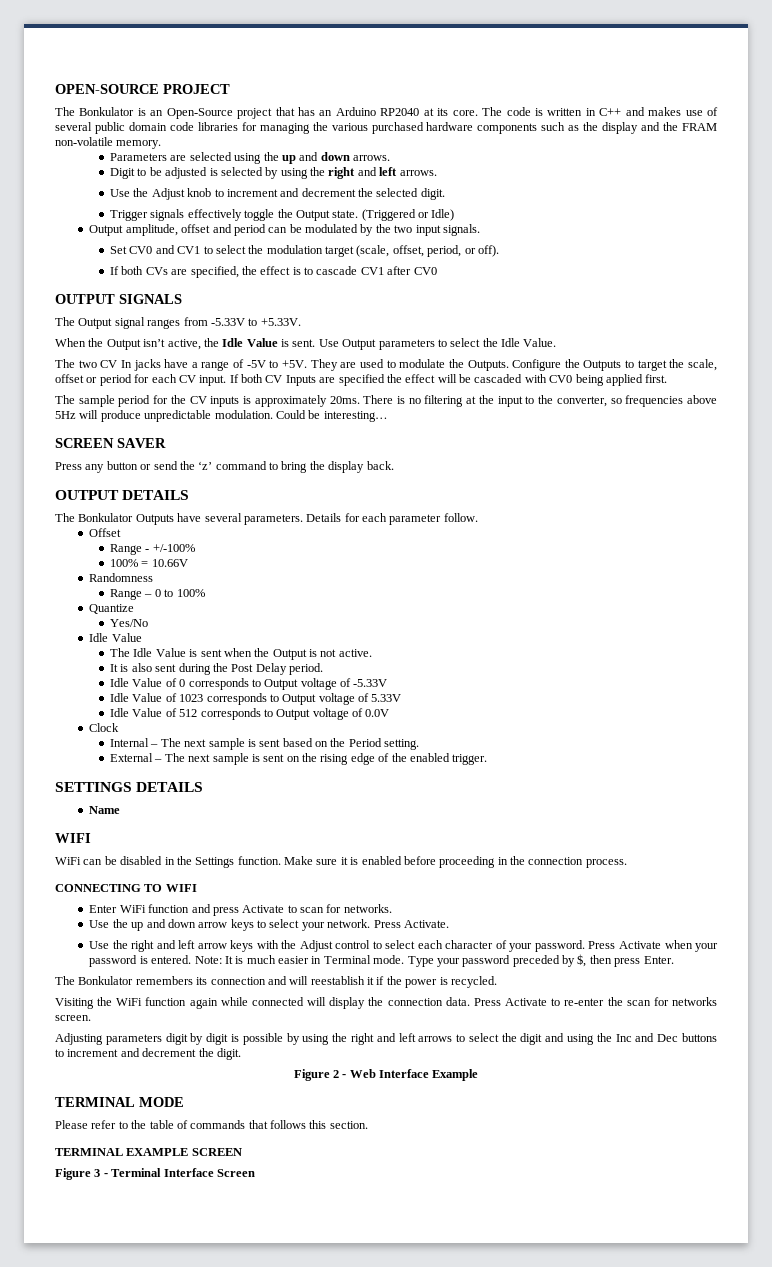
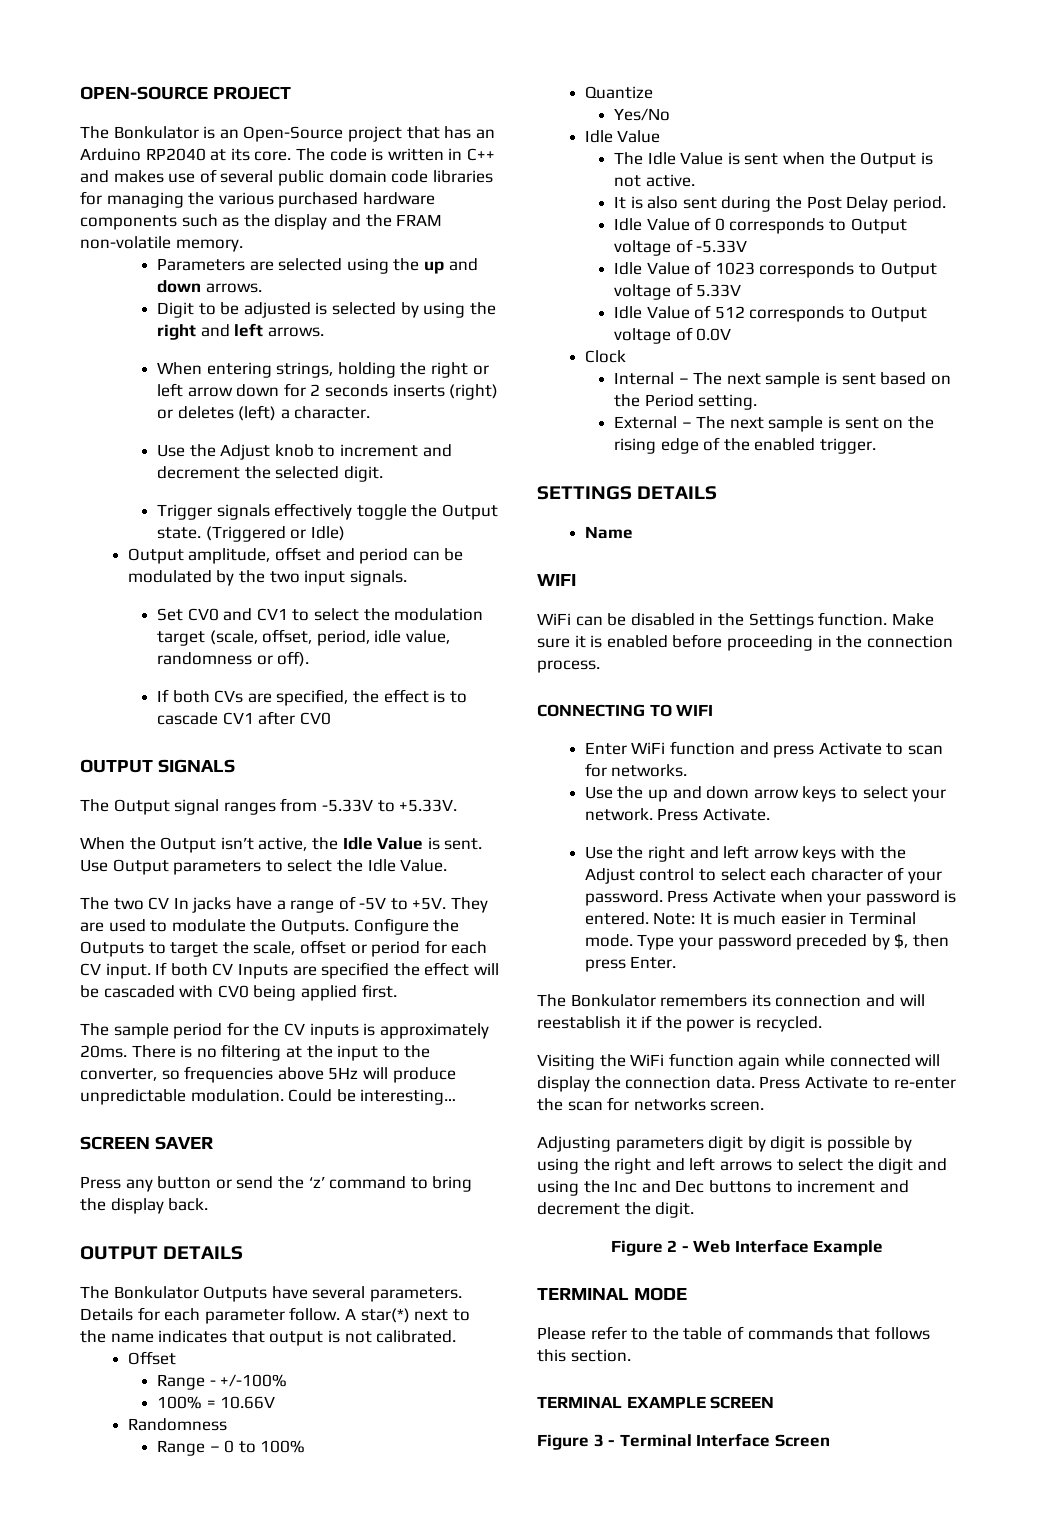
(437, 173) none -> [157,362,489,378] [157,383,499,400] [157,405,371,421] // When entering strings, holding the right or left arrow down for 2 seconds inserts (right) or deletes (left) a character.
(462, 251) none -> [374,630,451,644] [157,652,253,665] idle value, randomness
(478, 517) none -> [344,1308,470,1323] [80,1330,457,1346] A star(*) next to the name indicates that output is not calibrated.

